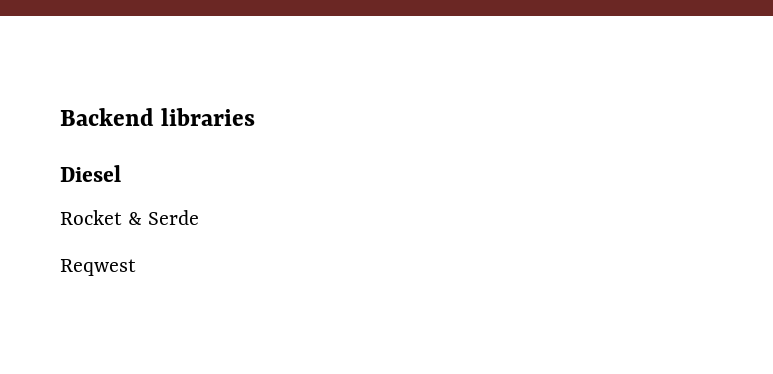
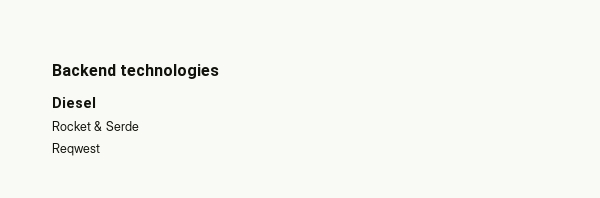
[161,108,256,126] libraries -> [120,64,220,79] technologies

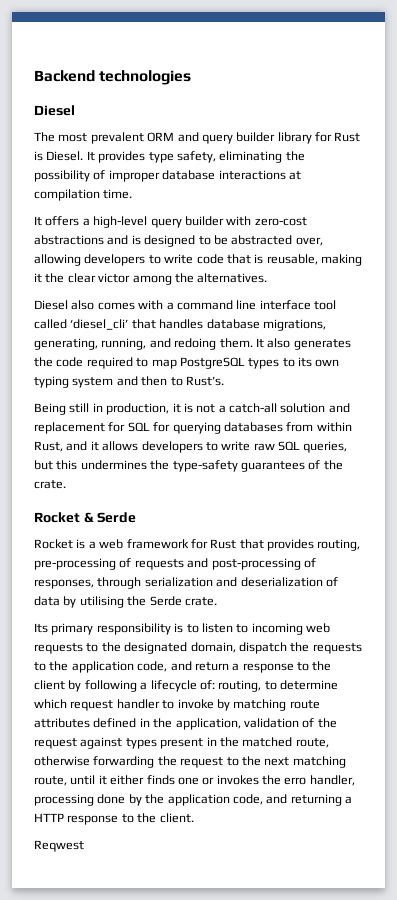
[52,121,139,131] Rocket & Serde -> [34,132,361,144] [34,151,305,163] [34,170,301,182] [34,189,133,201] [34,216,307,228] [34,235,323,247] [34,254,362,266] [34,273,268,285] [34,300,336,310] [34,319,326,331] [34,338,351,350] [34,357,340,369] [34,376,224,388] [34,403,350,415] [34,422,352,434] [34,441,348,453] [34,460,343,472] [34,480,66,489] [34,512,136,523] [34,539,361,551] [34,558,316,570] [34,577,338,589] [34,596,217,608] [34,623,330,635] [34,642,362,654] [34,661,332,673] [34,680,338,692] [34,699,320,711] [34,718,337,730] [34,737,329,749] [34,756,346,768] [34,775,355,786] [34,794,352,806] [34,813,194,825] The most prevalent ORM and query builder library for Rust is Diesel. It provides type safety, eliminating the possibility of improper database interactions at compilation time. // It offers a high-level query builder with zero-cost abstractions and is designed to be abstracted over, allowing developers to write code that is reusable, making it the clear victor among the alternatives. // Diesel also comes with a command line interface tool called ‘diesel_cli’ that handles database migrations, generating, running, and redoing them. It also generates the code required to map PostgreSQL types to its own typing system and then to Rust’s. // Being still in production, it is not a catch-all solution and replacement for SQL for querying databases from within Rust, and it allows developers to write raw SQL queries, but this undermines the type-safety guarantees of the crate. // Rocket & Serde // Rocket is a web framework for Rust that provides routing, pre-processing of requests and post-processing of responses, through serialization and deserialization of data by utilising the Serde crate. // Its primary responsibility is to listen to incoming web requests to the designated domain, dispatch the requests to the application code, and return a response to the client by following a lifecycle of: routing, to determine which request handler to invoke by matching route attributes defined in the application, validation of the request against types present in the matched route, otherwise forwarding the request to the next matching route, until it either finds one or invokes the erro handler, processing done by the application code, and returning a HTTP response to the client.

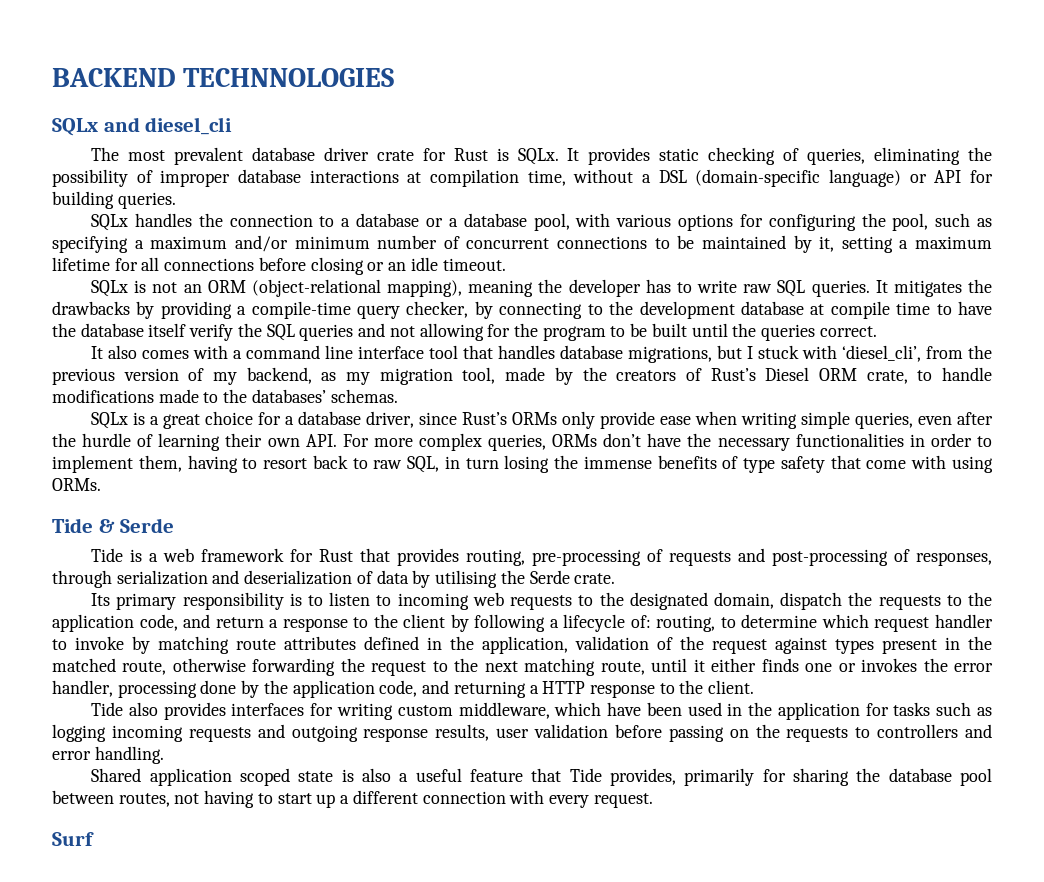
[34,70,192,85] [34,105,75,116] [34,132,312,144] Backend technologies // Diesel // The most prevalent ORM and query builder library -> [52,68,395,87] [52,117,233,136] [91,147,414,165] BACKEND TECHNNOLOGIES // SQLx and diesel_cli // The most prevalent database driver crate
[46,151,84,161] Diesel. -> [517,148,559,165] SQLx.
[148,151,216,163] type safety, -> [659,147,866,165] static checking of queries,
[103,189,133,199] [34,216,307,228] [34,235,323,247] [34,254,362,266] [34,273,268,285] [34,300,68,310] time. // It offers a high-level query builder with zero-cost abstractions and is designed to be abstracted over, allowing developers to write code that is reusable, making it the clear victor among the alternatives. // Diesel -> [527,169,993,187] [52,191,176,209] [91,213,992,231] [52,235,992,253] [52,257,506,275] [91,279,993,297] [52,301,992,319] [52,323,877,341] [91,346,104,359] time, without a DSL (domain-specific language) or API for building queries. // SQLx handles the connection to a database or a database pool, with various options for configuring the pool, such as specifying a maximum and/or minimum number of concurrent connections to be maintained by it, setting a maximum lifetime for all connections before closing or an idle timeout. // SQLx is not an ORM (object-relational mapping), meaning the developer has to write raw SQL queries. It mitigates the drawbacks by providing a compile-time query checker, by connecting to the development database at compile time to have the database itself verify the SQL queries and not allowing for the program to be built until the queries correct. // It
[34,319,129,330] called ‘diesel_cli’ -> (459, 352) none
[34,338,351,350] [34,357,340,369] [34,376,224,388] [34,403,350,415] [34,422,352,434] [34,441,348,453] [34,460,343,472] [34,480,66,489] [34,512,80,523] generating, running, and redoing them. It also generates the code required to map PostgreSQL types to its own typing system and then to Rust’s. // Being still in production, it is not a catch-all solution and replacement for SQL for querying databases from within Rust, and it allows developers to write raw SQL queries, but this undermines the type-safety guarantees of the crate. // Rocket -> [717,345,993,362] [52,367,993,385] [52,389,398,403] [91,411,993,429] [52,433,992,451] [52,455,994,473] [52,478,101,491] [52,518,93,533] but I stuck with ‘diesel_cli’, from the previous version of my backend, as my migration tool, made by the creators of Rust’s Diesel ORM crate, to handle modifications made to the databases’ schemas. // SQLx is a great choice for a database driver, since Rust’s ORMs only provide ease when writing simple queries, even after the hurdle of learning their own API. For more complex queries, ORMs don’t have the necessary functionalities in order to implement them, having to resort back to raw SQL, in turn losing the immense benefits of type safety that come with using ORMs. // Tide
[34,539,73,549] Rocket -> [91,548,124,562] Tide
[284,777,307,785] erro -> [954,663,994,672] error
[34,840,84,852] Reqwest -> [91,702,992,720] [52,724,992,742] [52,746,164,764] [91,768,992,786] [52,790,653,808] [52,832,94,846] Tide also provides interfaces for writing custom middleware, which have been used in the application for tasks such as logging incoming requests and outgoing response results, user validation before passing on the requests to controllers and error handling. // Shared application scoped state is also a useful feature that Tide provides, primarily for sharing the database pool between routes, not having to start up a different connection with every request. // Surf

